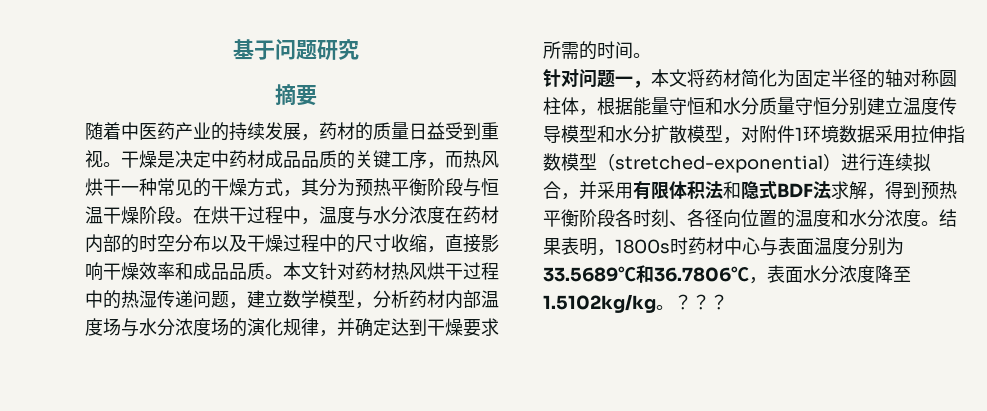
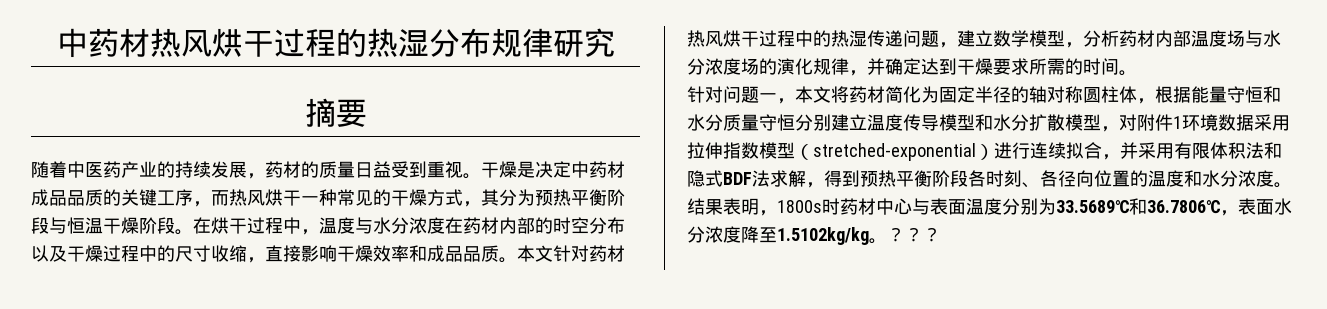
[233,39,317,60] 基于问题 -> [56,28,553,58] 中药材热风烘干过程的热湿分布规律

